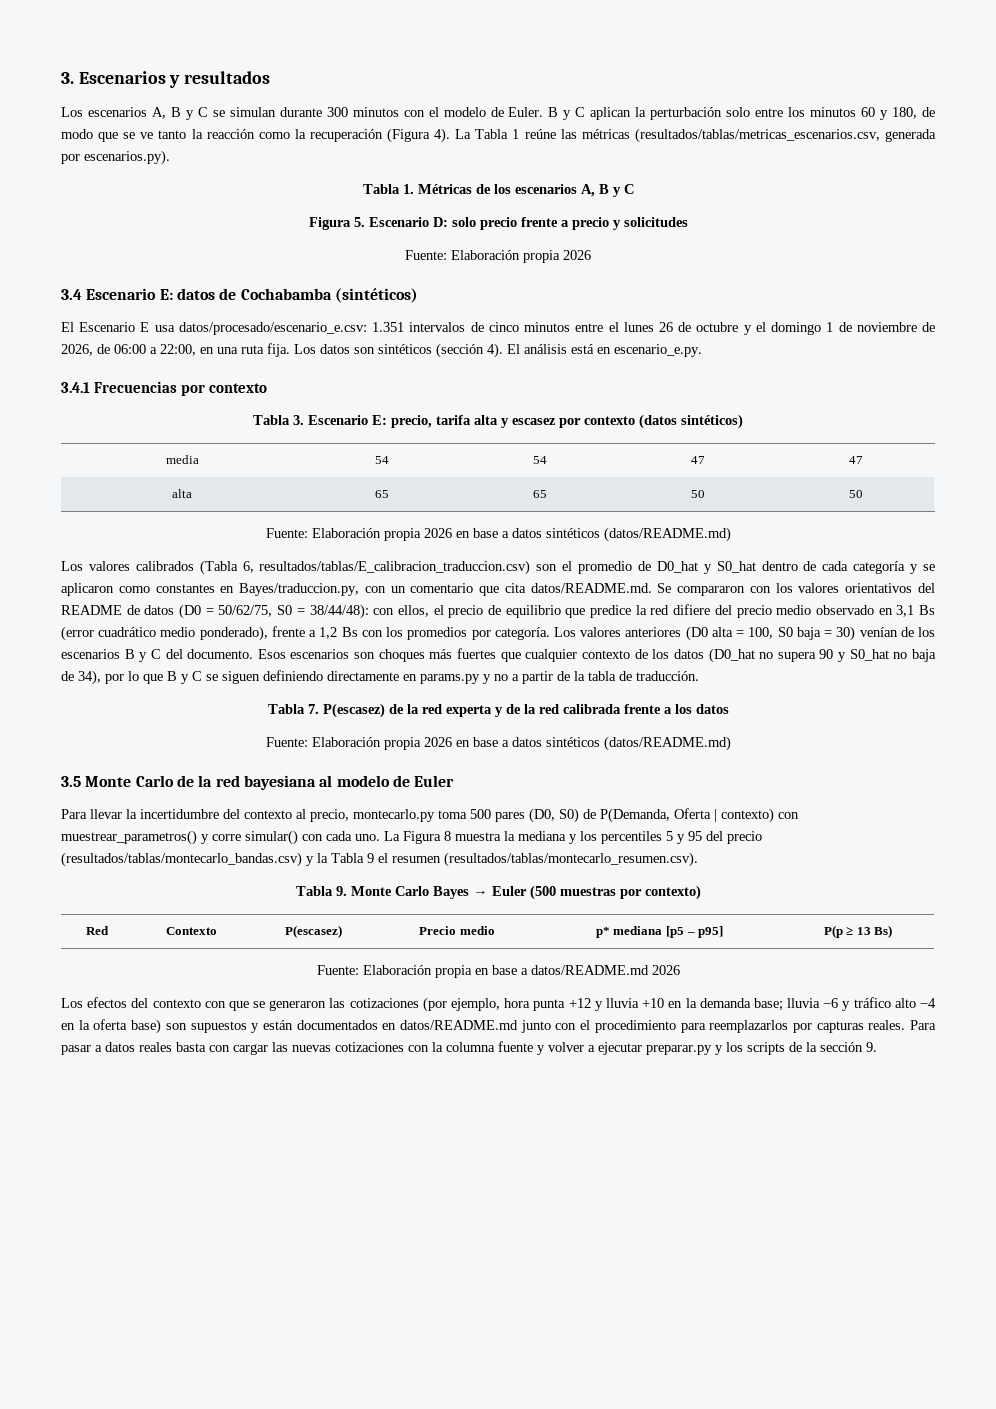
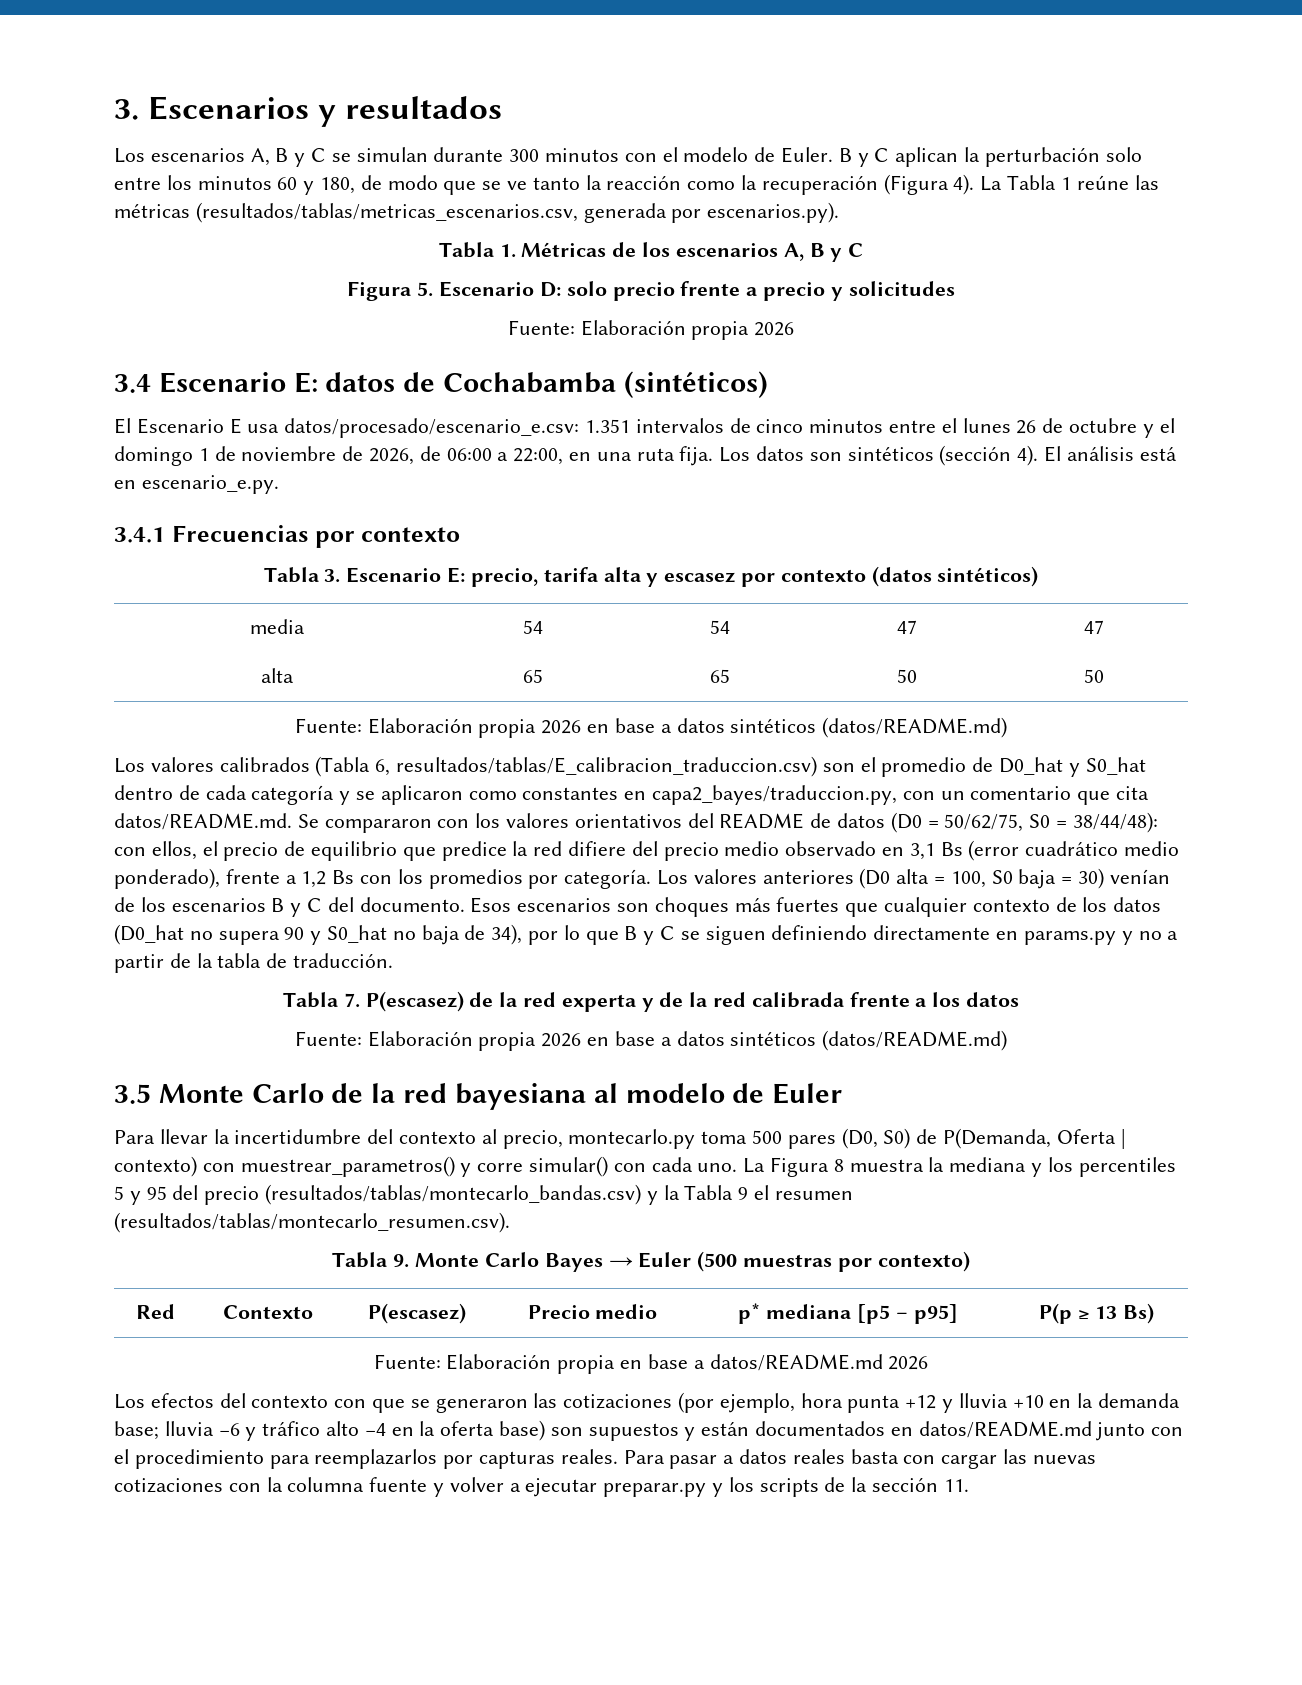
[239,583,360,596] Bayes/traduccion.py, -> [652,785,898,805] capa2_bayes/traduccion.py,
[866,1042,877,1052] 9. -> [943,1479,969,1492] 11.

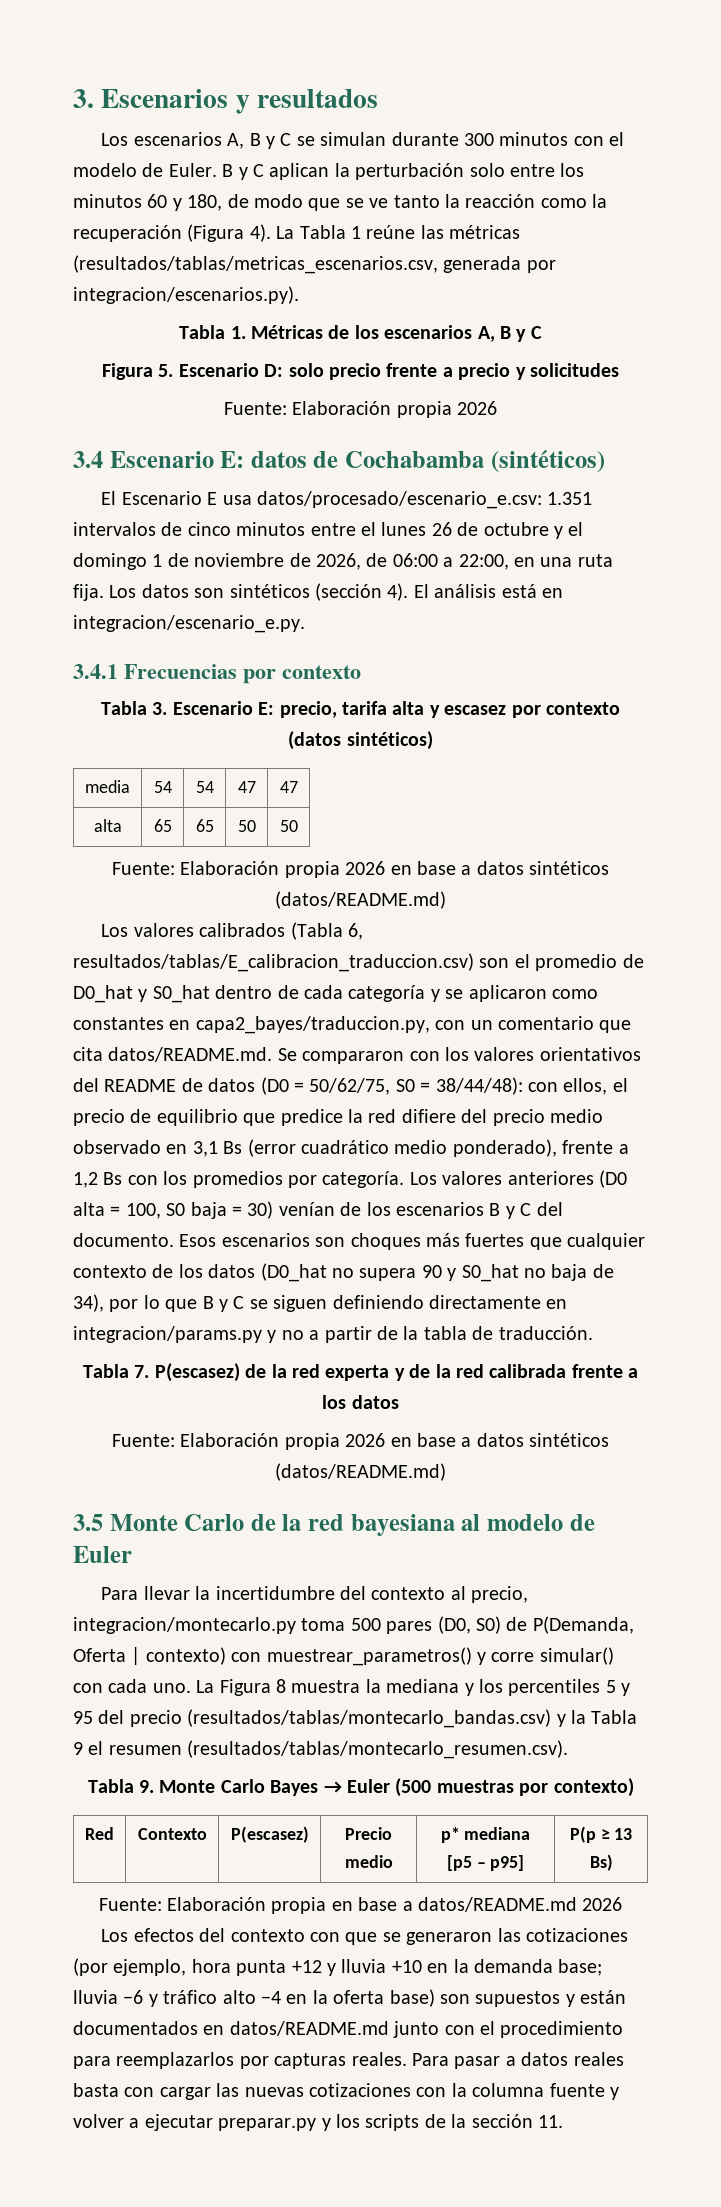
[707,202,840,223] escenarios.py). -> [73,286,299,304] integracion/escenarios.py).
[141,475,279,494] escenario_e.py. -> [73,615,305,633] integracion/escenario_e.py.
[1023,931,1116,945] params.py -> [73,1326,262,1343] integracion/params.py
[568,1129,696,1149] montecarlo.py -> [73,1617,296,1634] integracion/montecarlo.py

